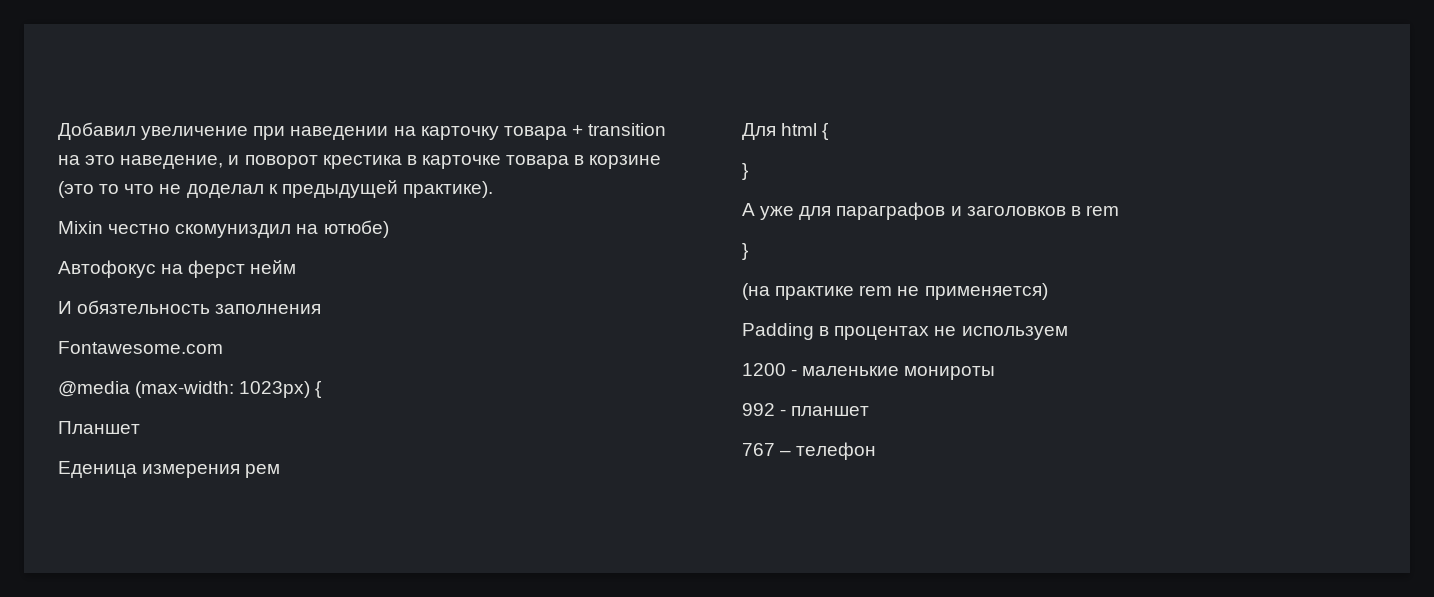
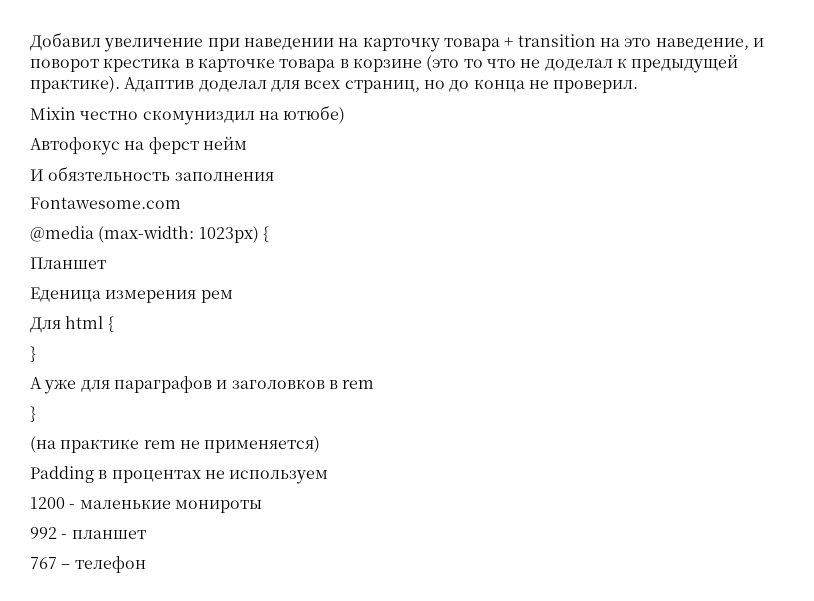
(493, 189) none -> [124,77,639,93] Адаптив доделал для всех страниц, но до конца не проверил.

